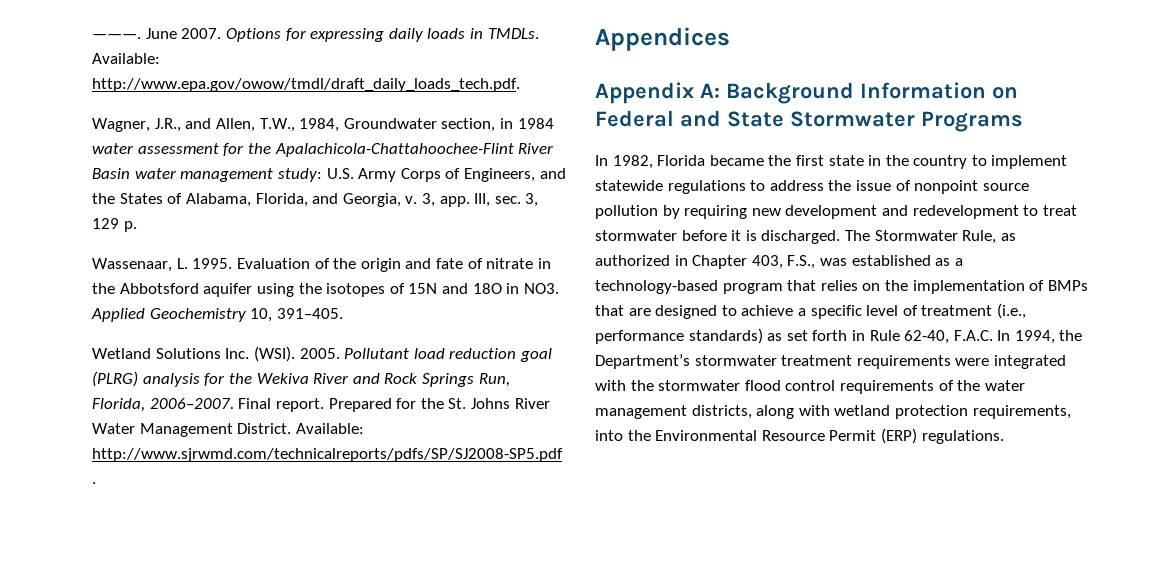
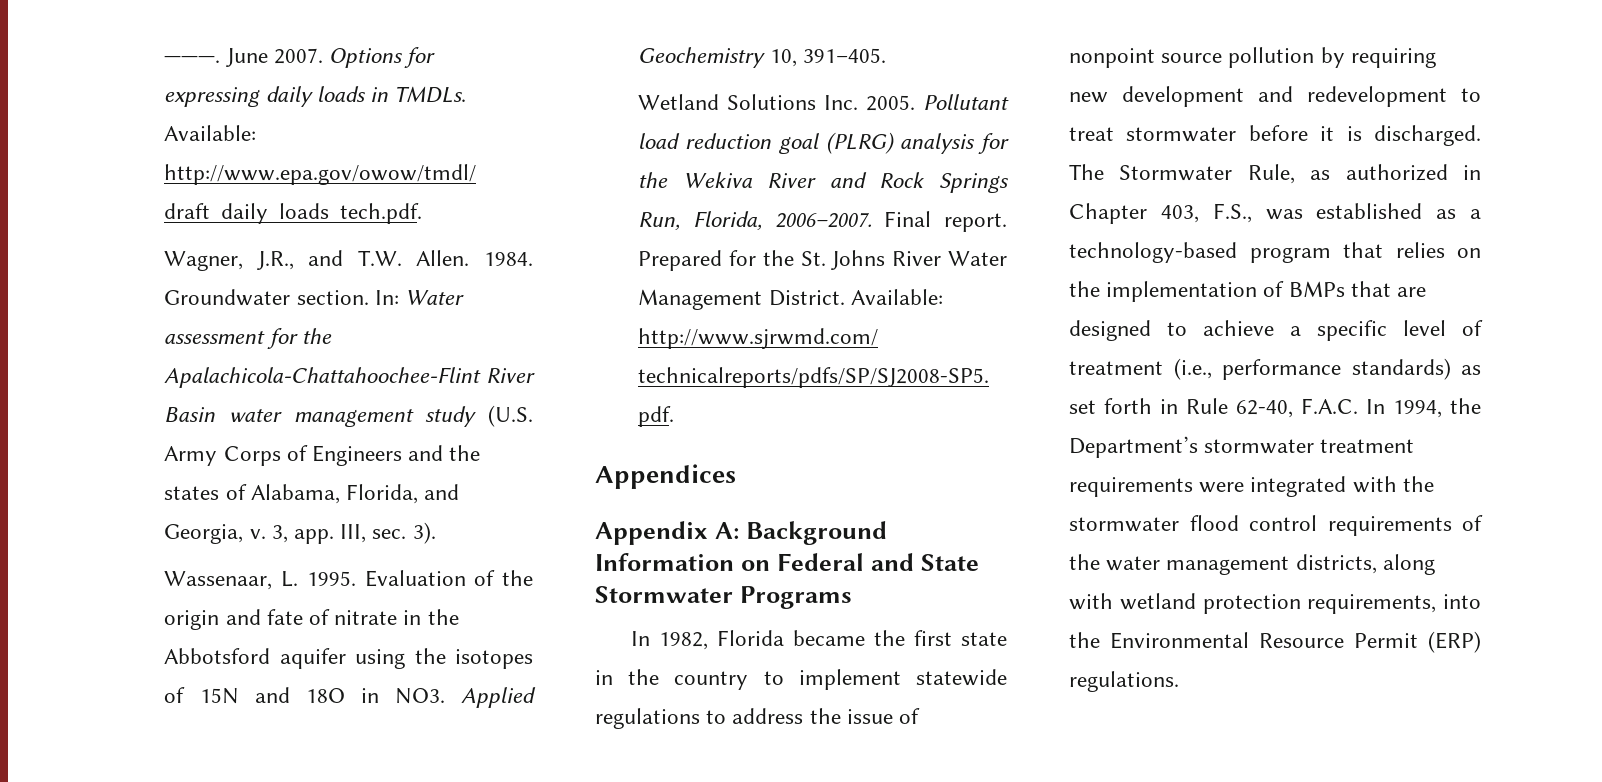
[215,118,554,132] [92,143,134,154] Allen, T.W., 1984, Groundwater section, in 1984 water -> [357,250,533,266] [164,289,465,306] T.W. Allen. 1984. Groundwater section. In: Water
[277,168,354,182] study: U.S. -> [425,405,533,427] study (U.S.
[463,168,535,182] Engineers, -> [312,445,403,466] Engineers
[119,193,163,204] States -> [164,486,220,500] states
[525,193,539,207] [92,218,137,232] 3, 129 p. -> [412,522,436,544] 3).
[253,346,295,362] (WSI). -> (859, 102) none

